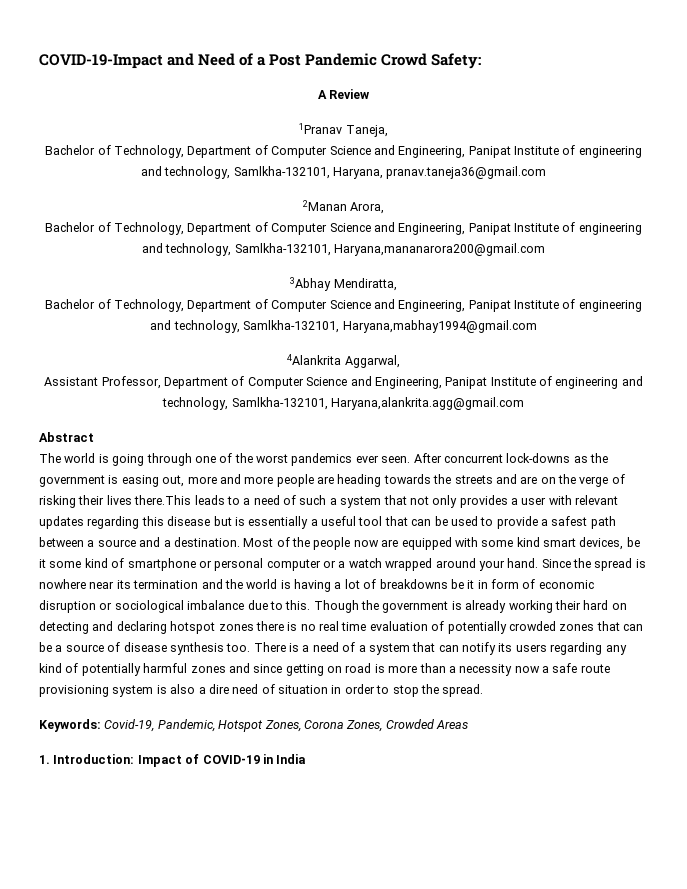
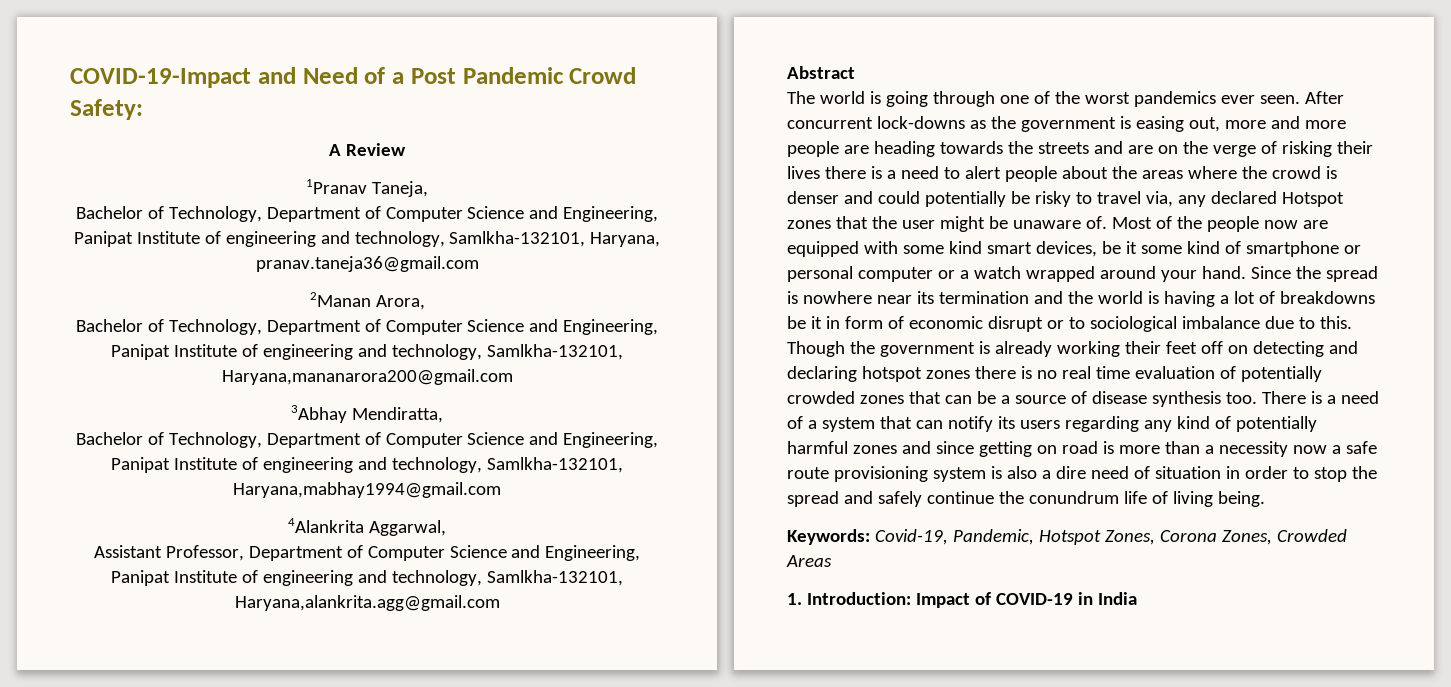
[134,495,619,508] [39,516,616,529] [39,537,240,547] there.This leads to a need of such a system that not only provides a user with relevant updates regarding this disease but is essentially a useful tool that can be used to provide a safest path between a source and a destination. -> [824,166,1337,182] [787,191,1344,207] [787,216,1107,232] there is a need to alert people about the areas where the crowd is denser and could potentially be risky to travel via, any declared Hotspot zones that the user might be unaware of.
[39,600,113,613] disruption or -> [987,316,1085,332] disrupt or to
[583,600,609,610] hard -> [1165,341,1223,354] feet off
[442,684,484,697] spread. -> [787,491,1265,507] spread and safely continue the conundrum life of living being.

